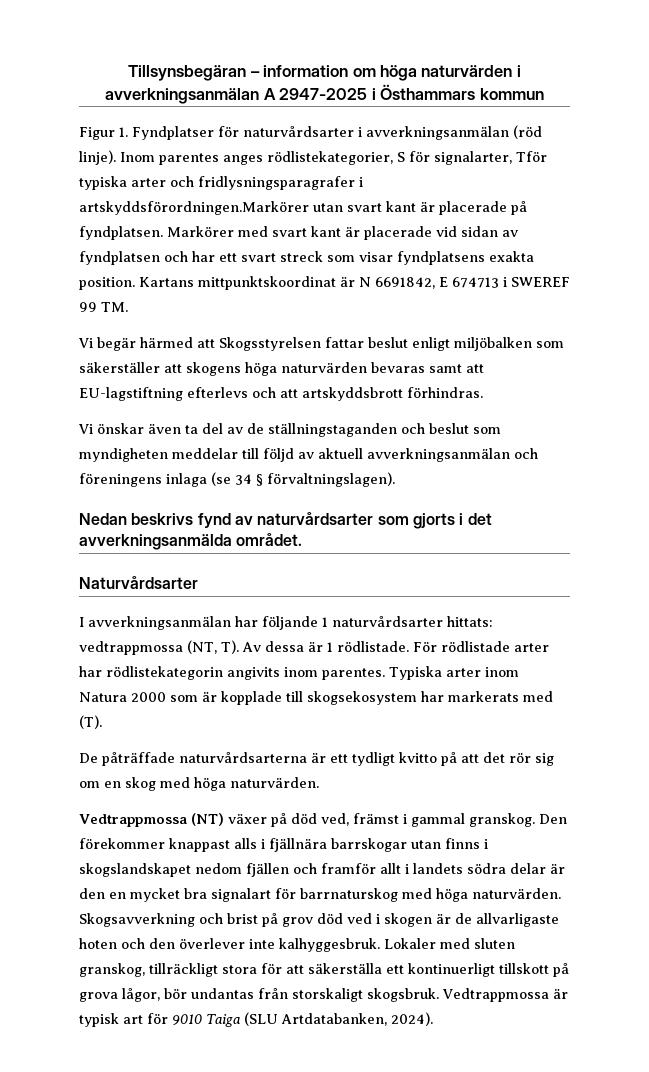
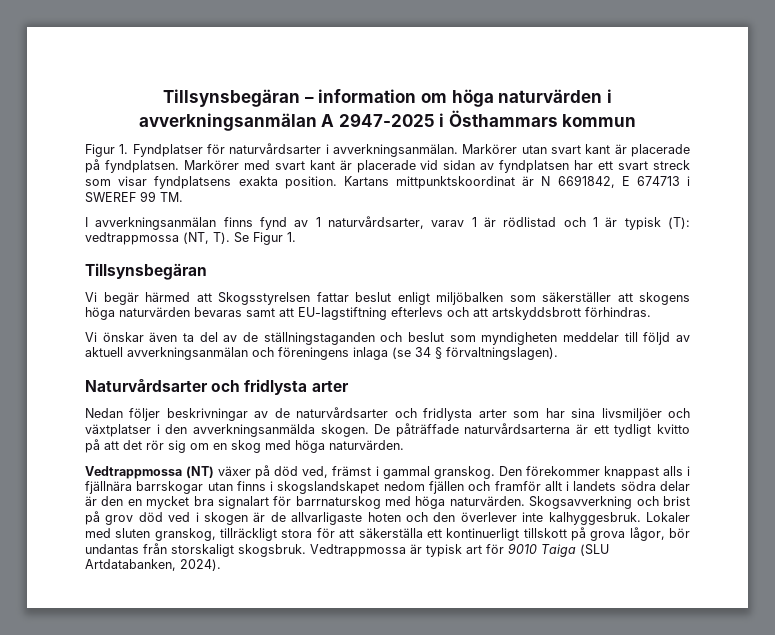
[366,125,542,140] [79,150,547,165] [79,176,363,190] [79,201,309,215] avverkningsanmälan (röd linje). Inom parentes anges rödlistekategorier, S för signalarter, Tför typiska arter och fridlysningsparagrafer i artskyddsförordningen.Markörer -> [333,144,518,157] avverkningsanmälan. Markörer
[164,251,188,262] och -> (570, 166) none
(128, 307) none -> [85,216,691,230] [85,232,296,245] [85,263,207,280] // I avverkningsanmälan finns fynd av 1 naturvårdsarter, varav 1 är rödlistad och 1 är typisk (T): vedtrappmossa (NT, T). Se Figur 1. // Tillsynsbegäran
[79,512,492,529] [79,533,303,550] [79,576,198,589] [79,616,493,630] [79,640,549,655] [79,666,519,680] [79,691,553,705] [79,715,102,729] Nedan beskrivs fynd av naturvårdsarter som gjorts i det avverkningsanmälda området. // Naturvårdsarter // I avverkningsanmälan har följande 1 naturvårdsarter hittats: vedtrappmossa (NT, T). Av dessa är 1 rödlistade. För rödlistade arter har rödlistekategorin angivits inom parentes. Typiska arter inom Natura 2000 som är kopplade till skogsekosystem har markerats med (T). // -> [85,378,349,395] [85,407,690,421] [85,424,369,437] Naturvårdsarter och fridlysta arter // Nedan följer beskrivningar av de naturvårdsarter och fridlysta arter som har sina livsmiljöer och växtplatser i den avverkningsanmälda skogen.

